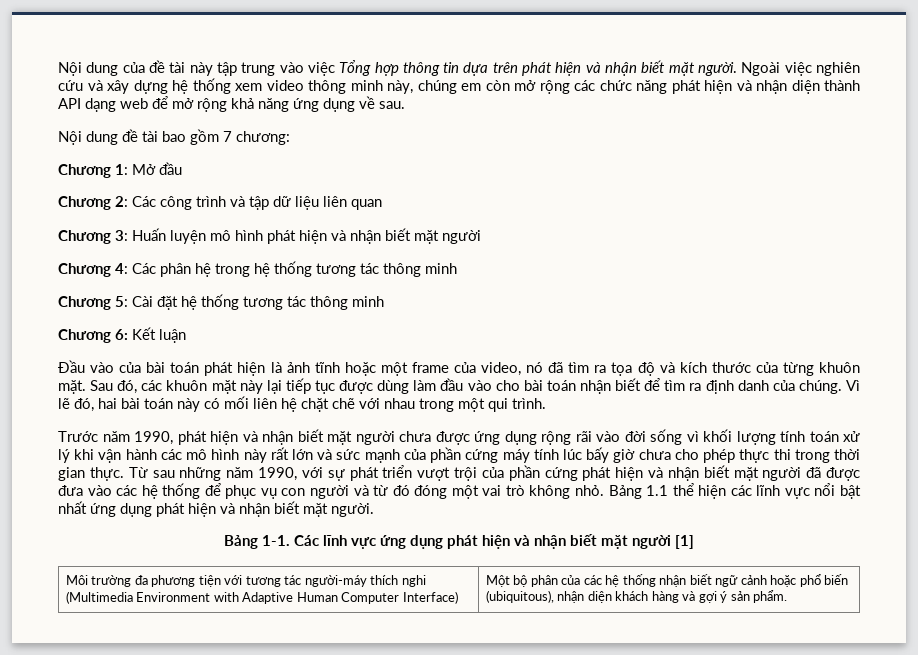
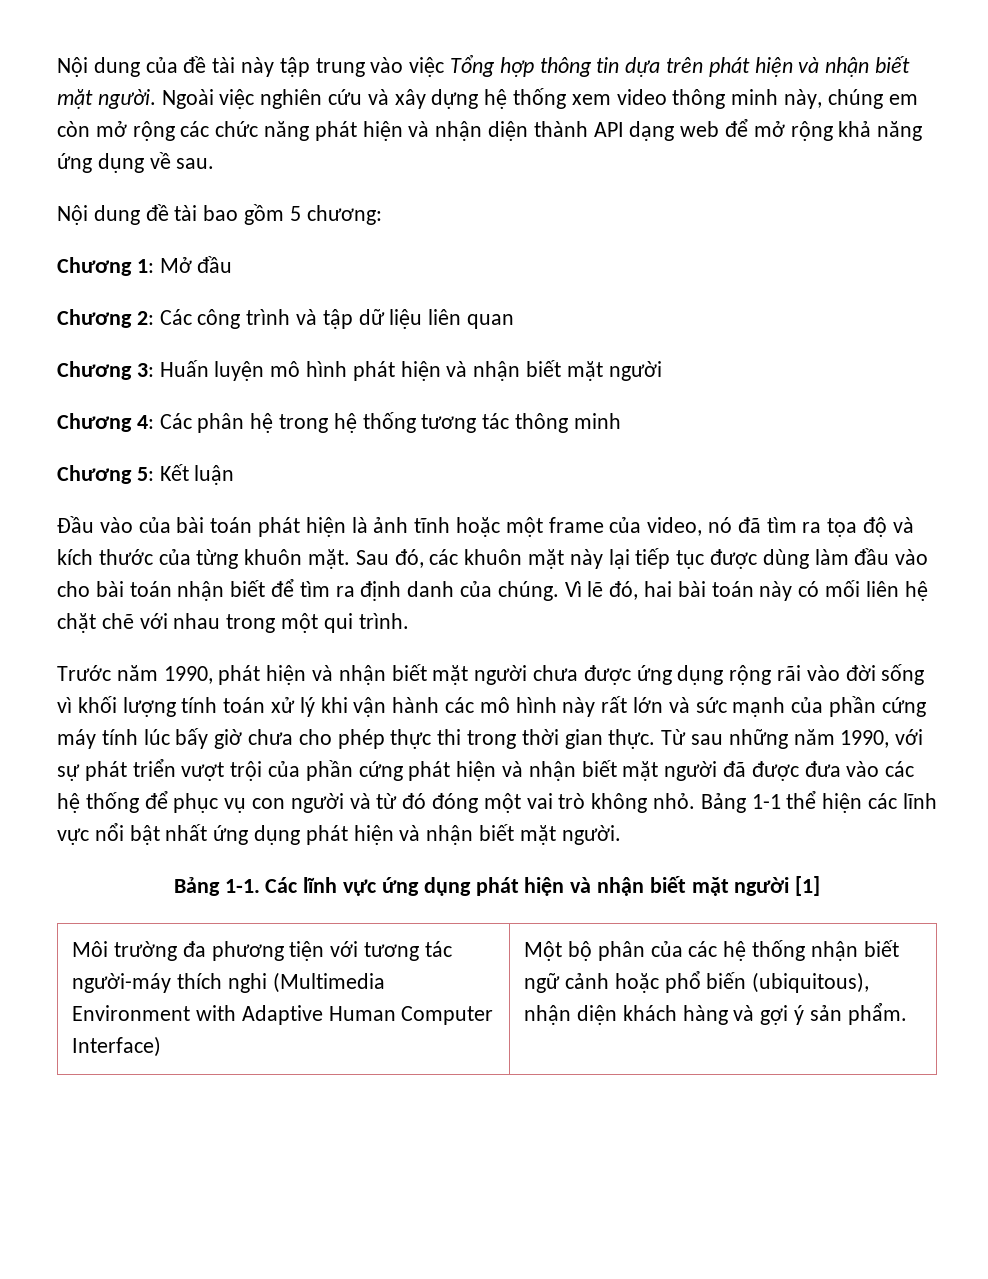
[223,131,232,142] 7 -> [289,206,301,221] 5
[132,294,384,310] [58,329,128,343] Cài đặt hệ thống tương tác thông minh // Chương 6: -> (154, 474) none
[646,485,669,496] 1.1 -> [751,794,781,809] 1-1

